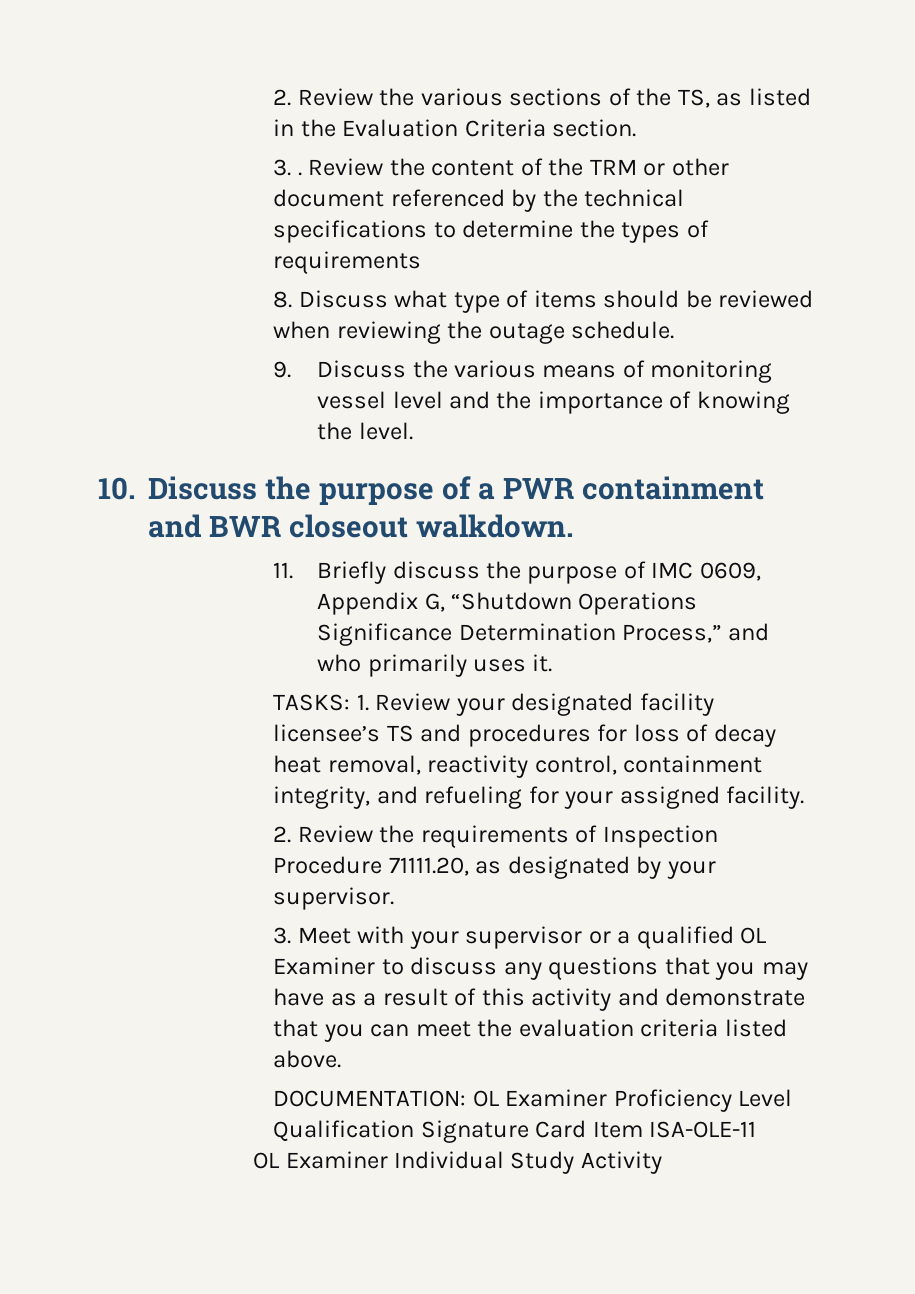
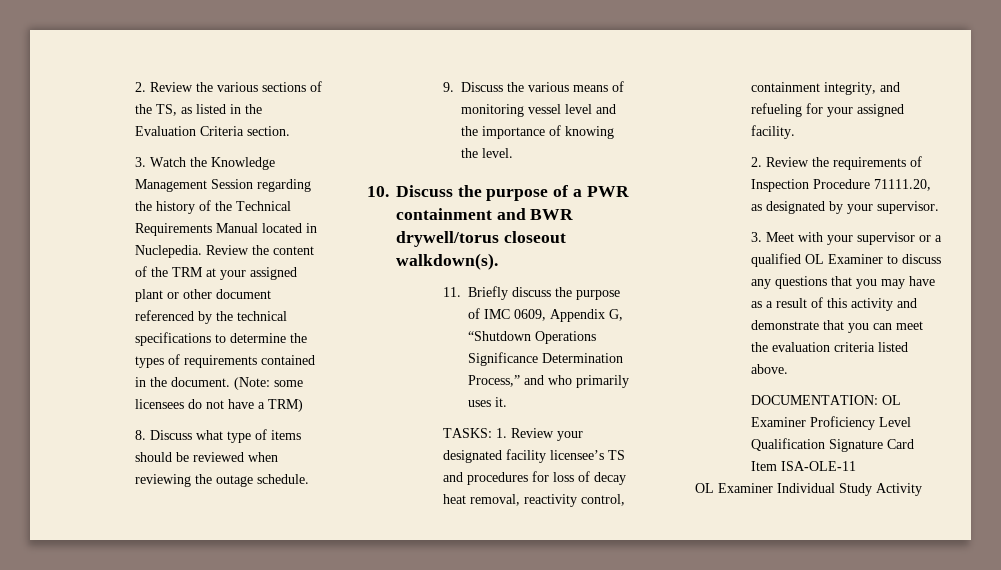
[297,172,302,176] . -> [149,157,275,170] [134,179,311,192] [134,200,291,214] [134,223,317,236] [134,245,202,258] Watch the Knowledge Management Session regarding the history of the Technical Requirements Manual located in Nuclepedia.
(637, 167) none -> [205,267,297,280] [134,289,163,302] at your assigned plant
(422, 262) none -> [260,355,315,365] [134,377,303,390] [134,399,303,412] contained in the document. (Note: some licensees do not have a TRM)
[288,514,574,538] closeout walkdown. -> [396,231,566,247] [396,253,498,270] drywell/torus closeout walkdown(s).

